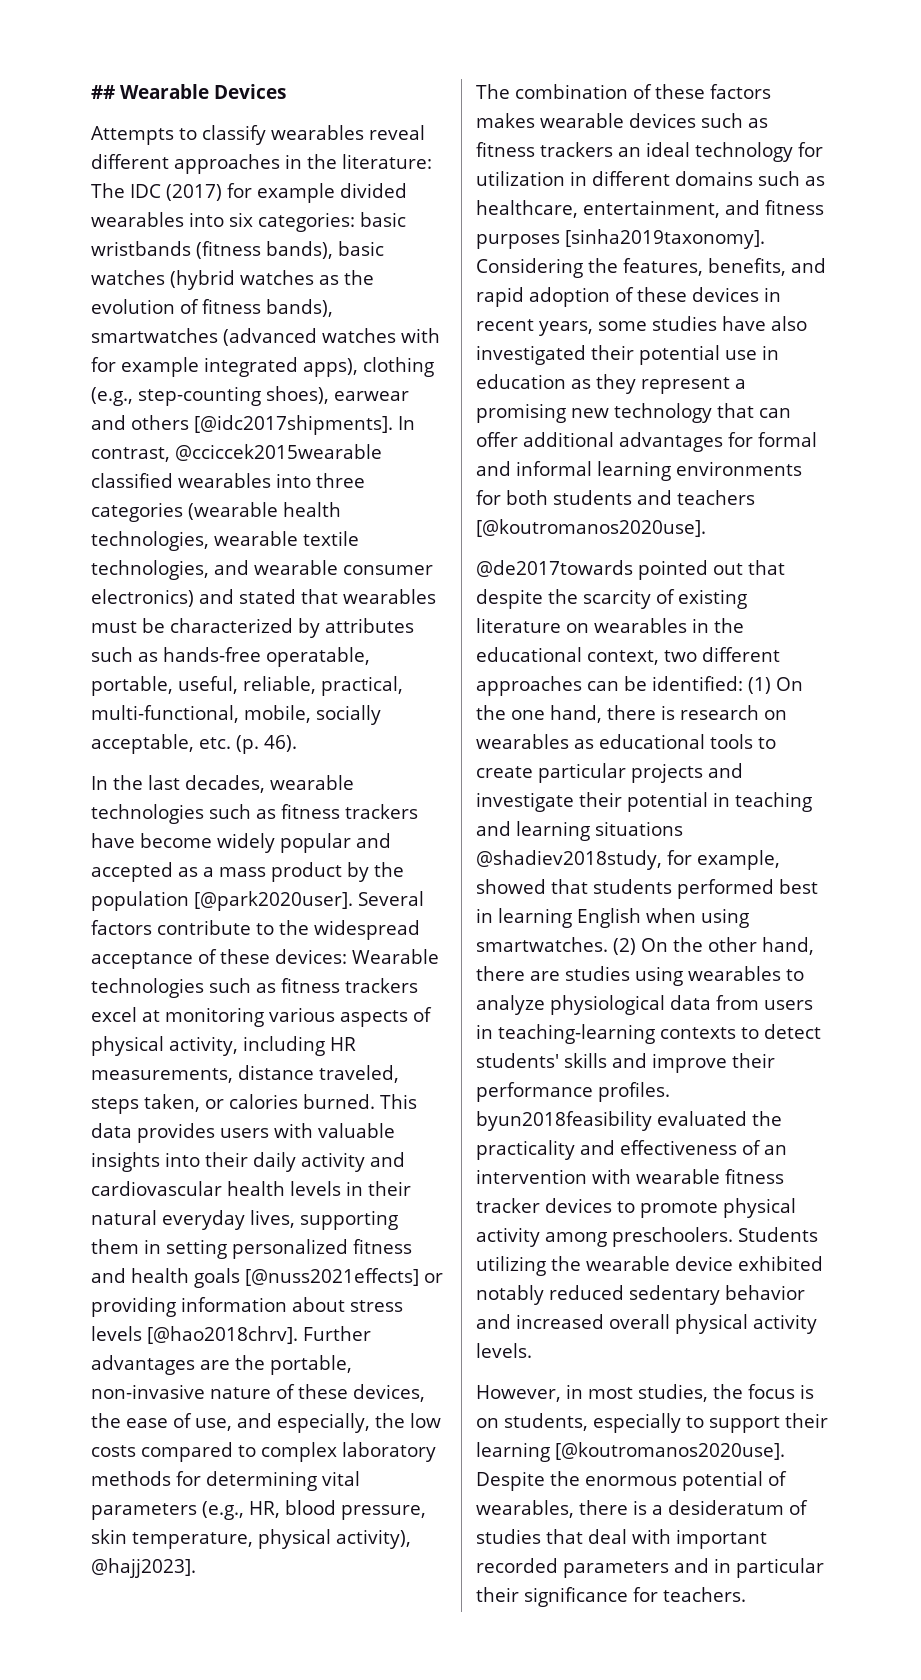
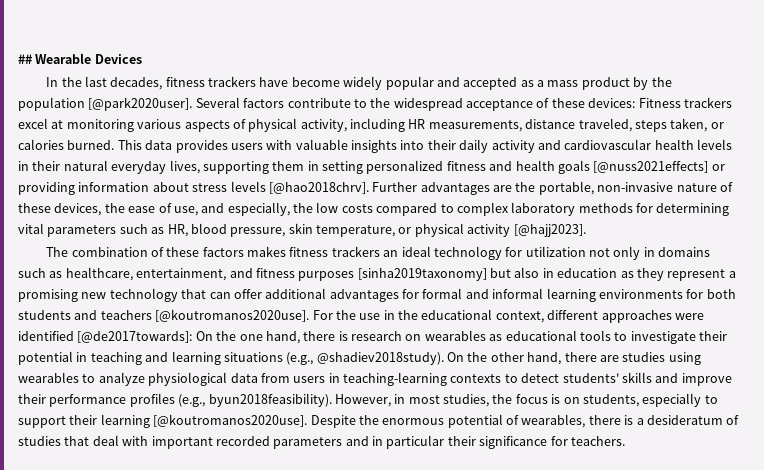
[91,125,425,145] [91,154,432,174] [91,183,407,203] [91,212,406,232] [91,241,384,259] [91,270,374,290] [91,299,333,317] [91,328,440,346] [91,357,434,377] [91,386,409,406] [91,415,415,435] [91,444,382,462] [91,473,365,488] [91,502,341,522] [91,531,359,551] [91,560,433,580] [91,589,436,607] [91,618,414,638] [91,647,370,667] [91,676,403,696] [91,705,381,725] [91,734,297,754] // Attempts to classify wearables reveal different approaches in the literature: The IDC (2017) for example divided wearables into six categories: basic wristbands (fitness bands), basic watches (hybrid watches as the evolution of fitness bands), smartwatches (advanced watches with for example integrated apps), clothing (e.g., step-counting shoes), earwear and others [@idc2017shipments]. In contrast, @cciccek2015wearable classified wearables into three categories (wearable health technologies, wearable textile technologies, and wearable consumer electronics) and stated that wearables must be characterized by attributes such as hands-free operatable, portable, useful, reliable, practical, multi-functional, mobile, socially acceptable, etc. (p. 46). -> (142, 59) none
[270,775,354,790] [91,804,276,824] wearable technologies such as -> (163, 83) none
[352,949,439,964] [91,978,340,998] Wearable technologies such as fitness -> [638,98,681,108] Fitness
[202,1501,244,1520] (e.g., -> [119,224,165,234] such as
[258,1529,411,1549] [91,1558,196,1578] physical activity), @hajj2023]. -> [398,223,586,237] or physical activity [@hajj2023].
[540,113,768,128] wearable devices such as -> (287, 251) none
[570,171,670,186] in different -> [589,246,655,260] not only in
[565,229,765,249] [476,258,826,278] [476,287,781,307] [476,316,807,336] [476,345,757,365] [sinha2019taxonomy]. Considering the features, benefits, and rapid adoption of these devices in recent years, some studies have also investigated their potential use -> [357,267,540,281] [sinha2019taxonomy] but also
[476,560,785,580] [476,589,747,609] [476,618,687,633] // @de2017towards pointed out that despite the scarcity of existing literature on wearables -> [312,310,381,320] For the use
[664,647,780,662] [476,676,771,696] two different approaches can be identified: (1) -> [547,310,704,323] [18,331,193,343] different approaches were identified [@de2017towards]:
[476,763,743,783] create particular projects and -> (628, 336) none
[476,850,780,870] [476,879,818,899] [476,908,749,928] [476,937,636,955] @shadiev2018study, for example, showed that students performed best in learning English when using smartwatches. (2) -> [286,352,444,365] (e.g., @shadiev2018study).
[598,1082,670,1102] [476,1111,782,1131] [476,1140,787,1160] [476,1169,784,1184] [476,1198,796,1218] [476,1227,818,1247] [476,1256,823,1276] [476,1285,805,1305] [476,1314,817,1334] [476,1343,532,1358] profiles. byun2018feasibility evaluated the practicality and effectiveness of an intervention with wearable fitness tracker devices to promote physical activity among preschoolers. Students utilizing the wearable device exhibited notably reduced sedentary behavior and increased overall physical activity levels. // -> [129,393,332,407] profiles (e.g., byun2018feasibility).

